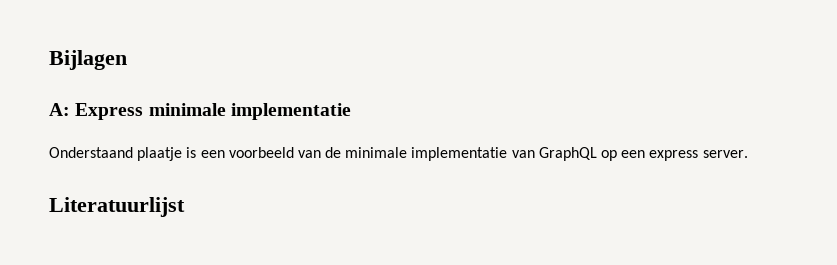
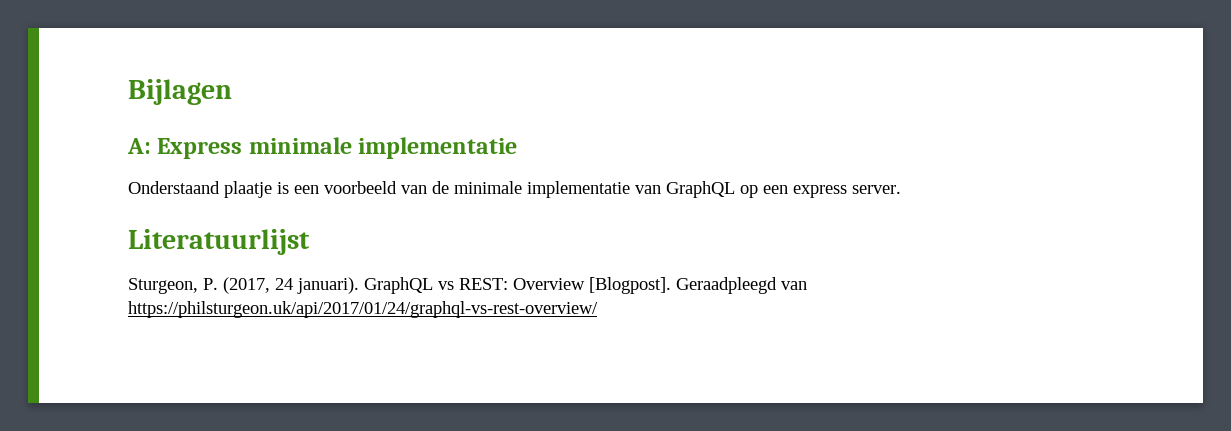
(185, 207) none -> [128,277,807,294] [128,301,598,318] // Sturgeon, P. (2017, 24 januari). GraphQL vs REST: Overview [Blogpost]. Geraadpleegd van https://philsturgeon.uk/api/2017/01/24/graphql-vs-rest-overview/

